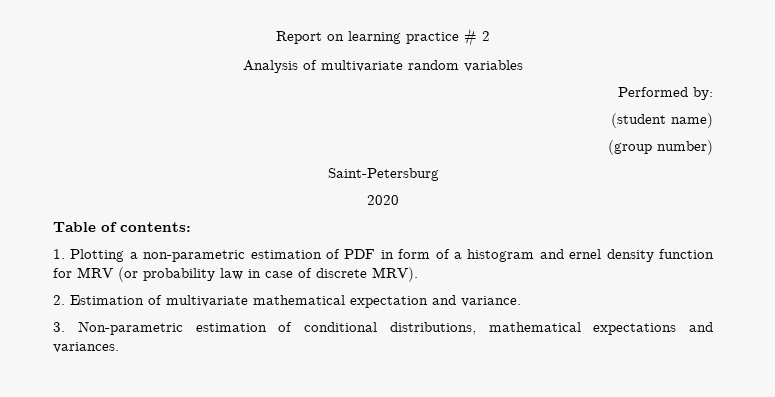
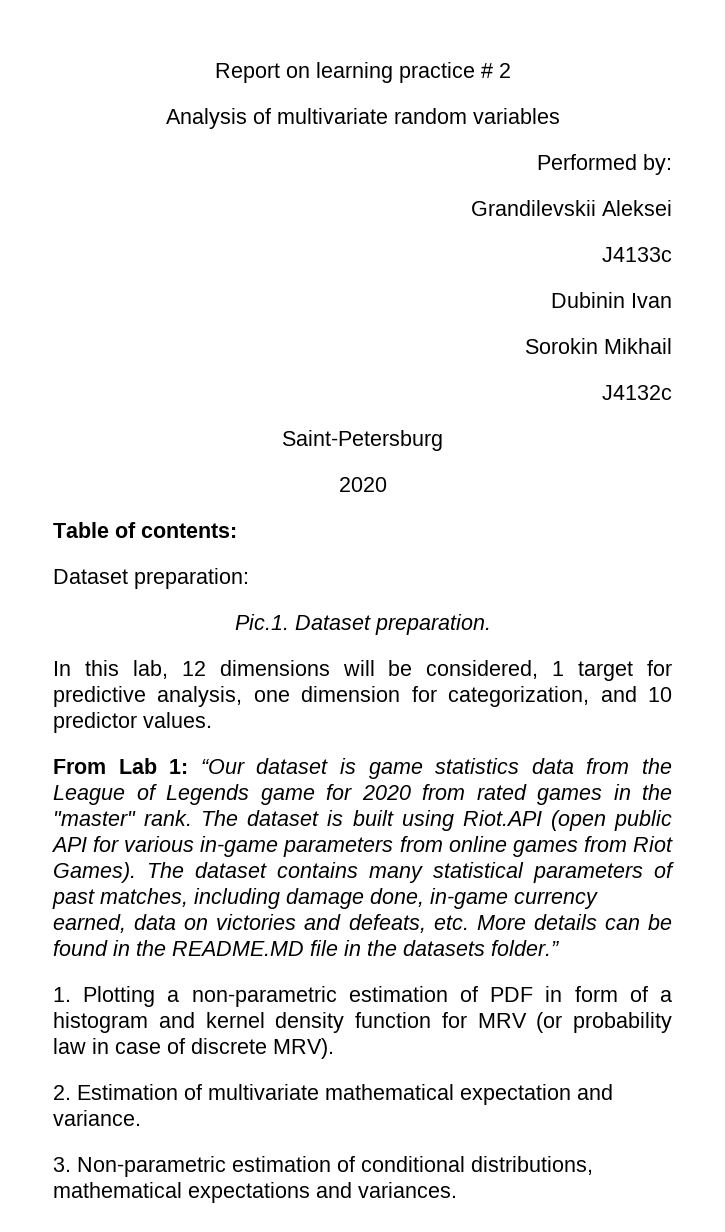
[611,113,713,128] [608,140,713,155] (student name) // (group number) -> [471,200,672,216] [602,247,672,262] [551,292,672,308] [525,338,672,354] [602,385,672,400] Grandilevskii Aleksei // J4133c // Dubinin Ivan // Sorokin Mikhail // J4132c
(191, 227) none -> [53,568,249,589] [234,614,491,635] [53,660,672,681] [53,686,672,707] [53,712,212,733] [53,758,673,779] [53,784,672,805] [53,810,672,831] [51,836,673,857] [53,862,674,883] [52,888,598,909] [53,914,673,933] [53,940,559,956] // Dataset preparation: // Pic.1. Dataset preparation. // In this lab, 12 dimensions will be considered, 1 target for predictive analysis, one dimension for categorization, and 10 predictor values. // From Lab 1: “Our dataset is game statistics data from the League of Legends game for 2020 from rated games in the "master" rank. The dataset is built using Riot.API (open public API for various in-game parameters from online games from Riot Games). The dataset contains many statistical parameters of past matches, including damage done, in-game currency earned, data on victories and defeats, etc. More details can be found in the README.MD file in the datasets folder.”
[569,249,602,259] ernel -> [205,1012,265,1028] kernel

